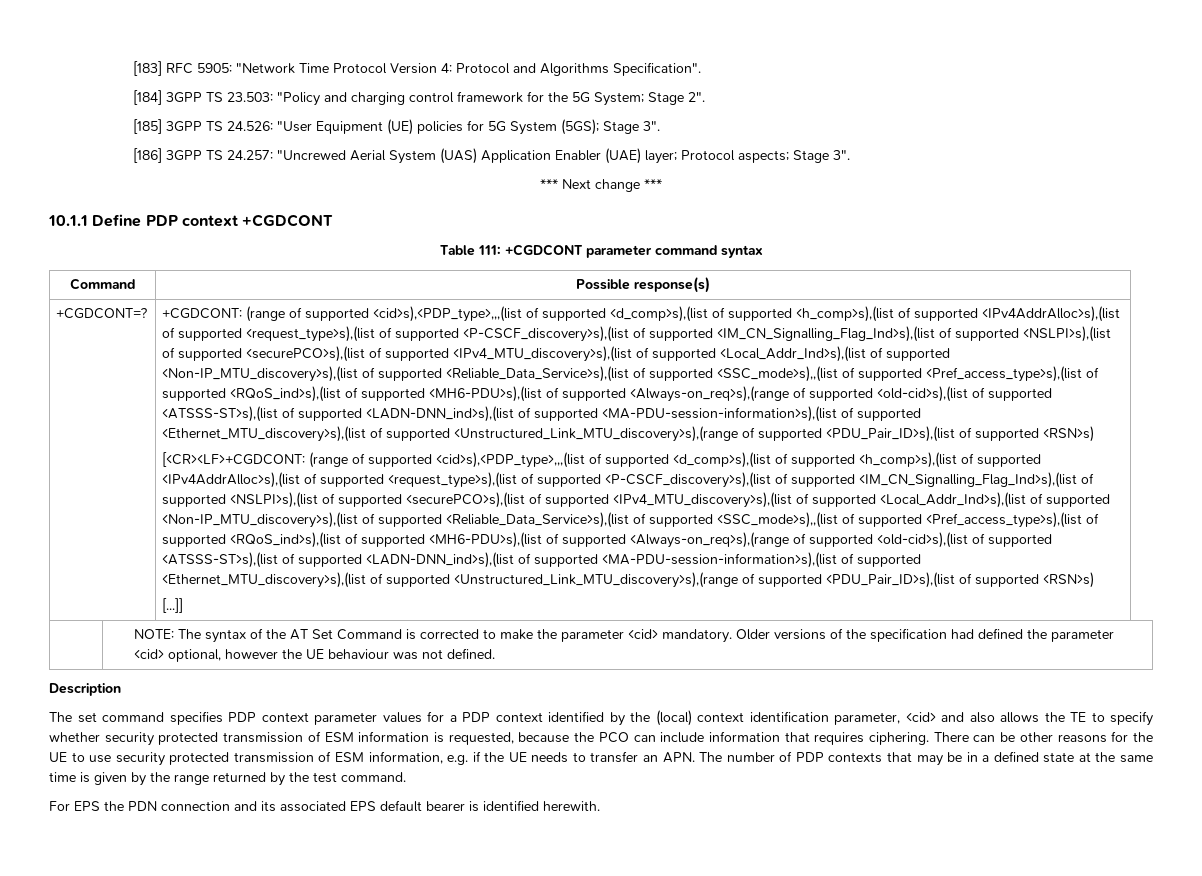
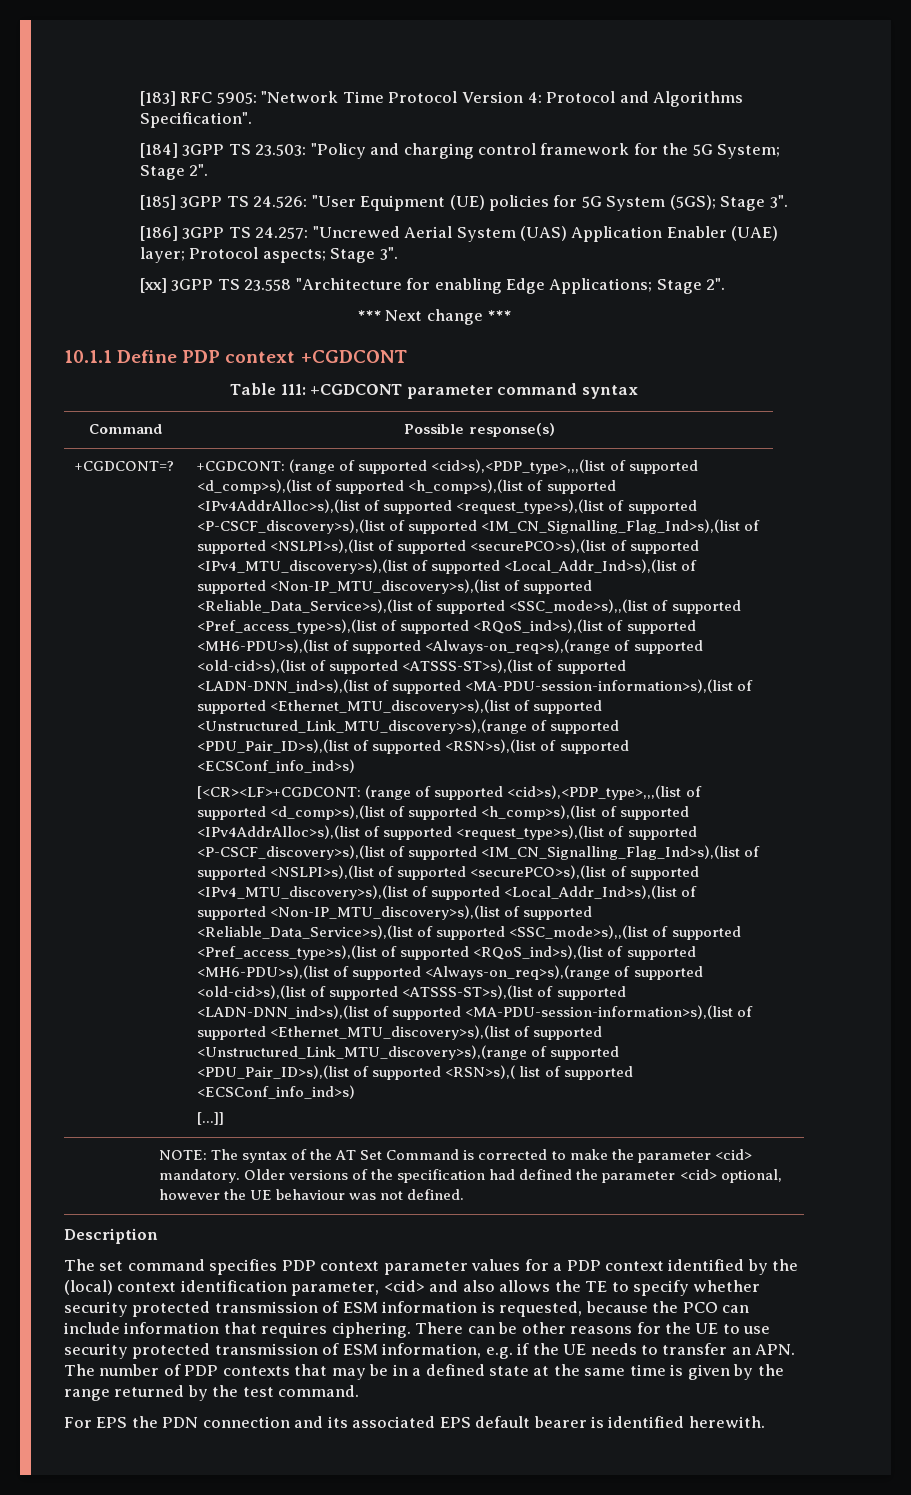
(851, 155) none -> [139,278,726,294] // [xx] 3GPP TS 23.558 "Architecture for enabling Edge Applications; Stage 2".
[1043,426,1095,442] <RSN>s) -> [445,739,629,754] [197,759,356,773] <RSN>s),(list of supported <ECSConf_info_ind>s)
[1043,572,1095,588] <RSN>s) -> [445,1065,633,1080] [197,1085,356,1099] <RSN>s),( list of supported <ECSConf_info_ind>s)

